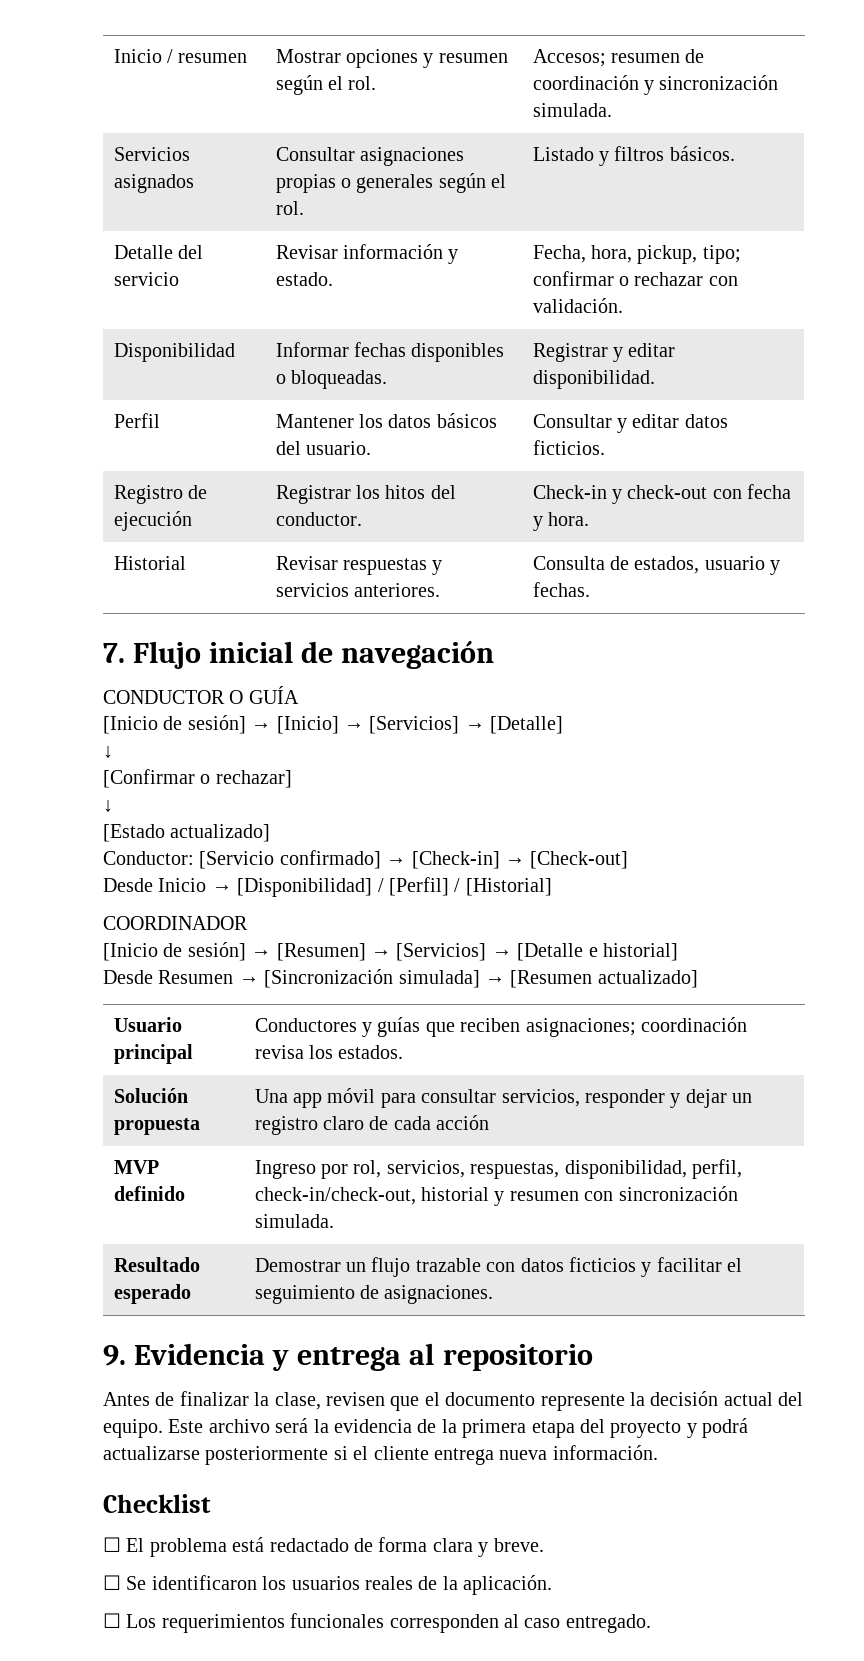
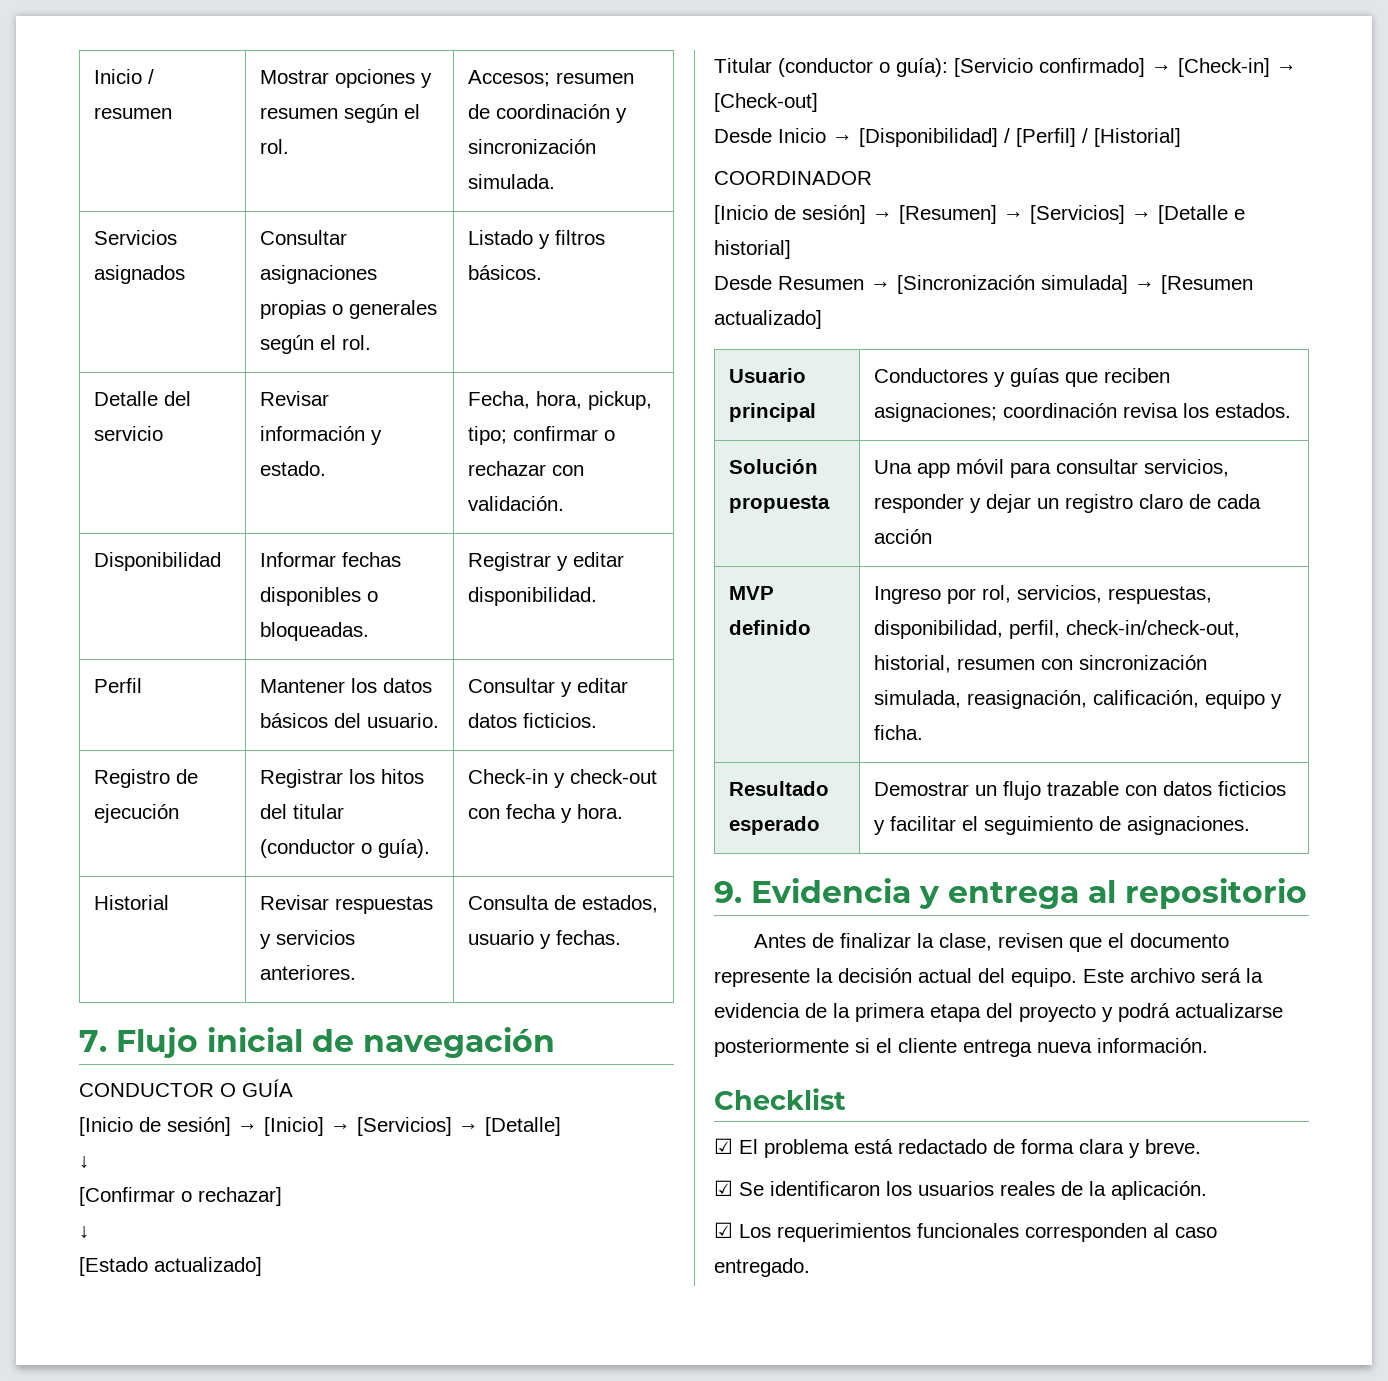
[275,512,362,526] conductor. -> [292,804,344,819] [259,839,430,858] titular (conductor o guía).
[103,851,194,865] Conductor: -> [714,58,948,77] Titular (conductor o guía):
[421,1187,505,1206] historial y -> [873,655,951,673] historial,
[254,1214,334,1228] simulada. -> [873,690,1282,709] [873,725,923,740] simulada, reasignación, calificación, equipo y ficha.
[103,1537,121,1552] ☐ -> [714,1138,733,1154] ☑
[103,1575,121,1590] ☐ -> [714,1180,733,1196] ☑
[103,1613,121,1628] ☐ -> [714,1222,733,1238] ☑

